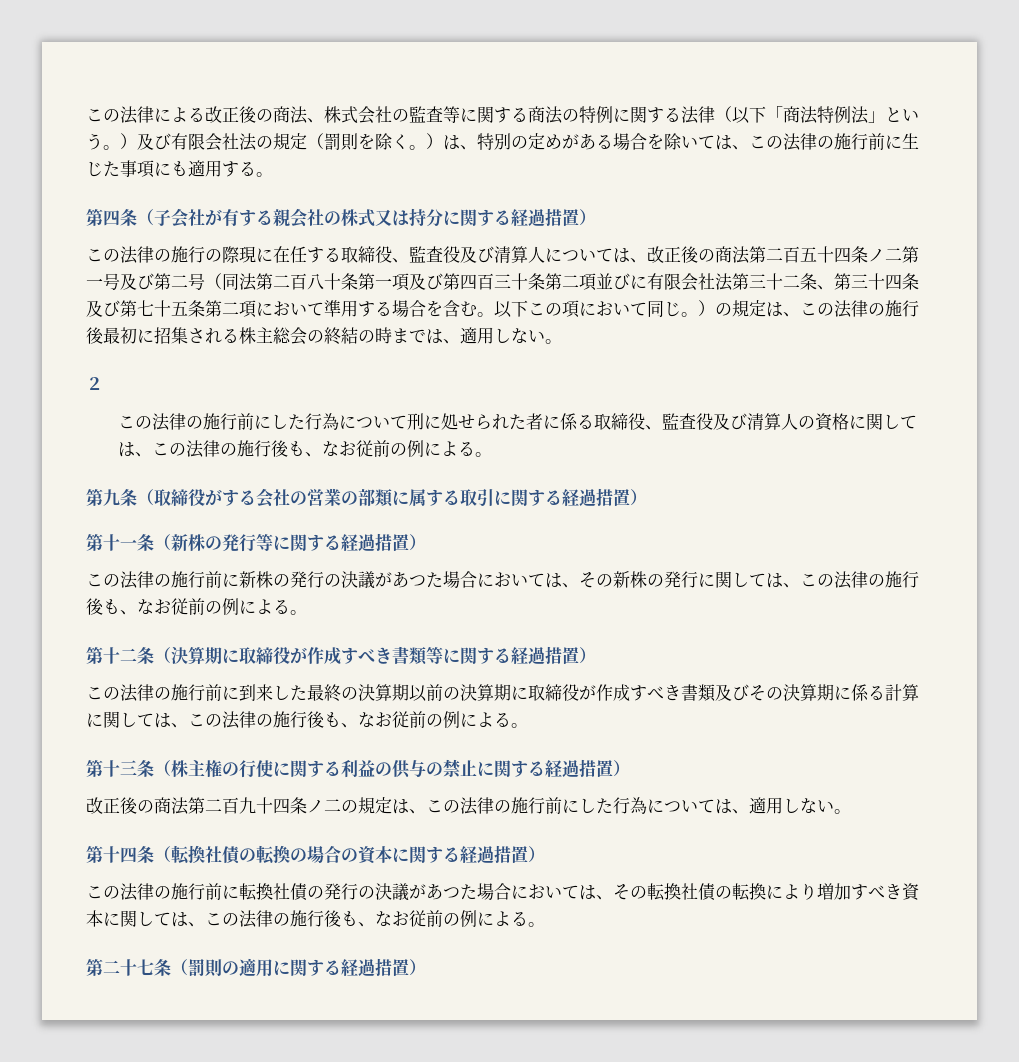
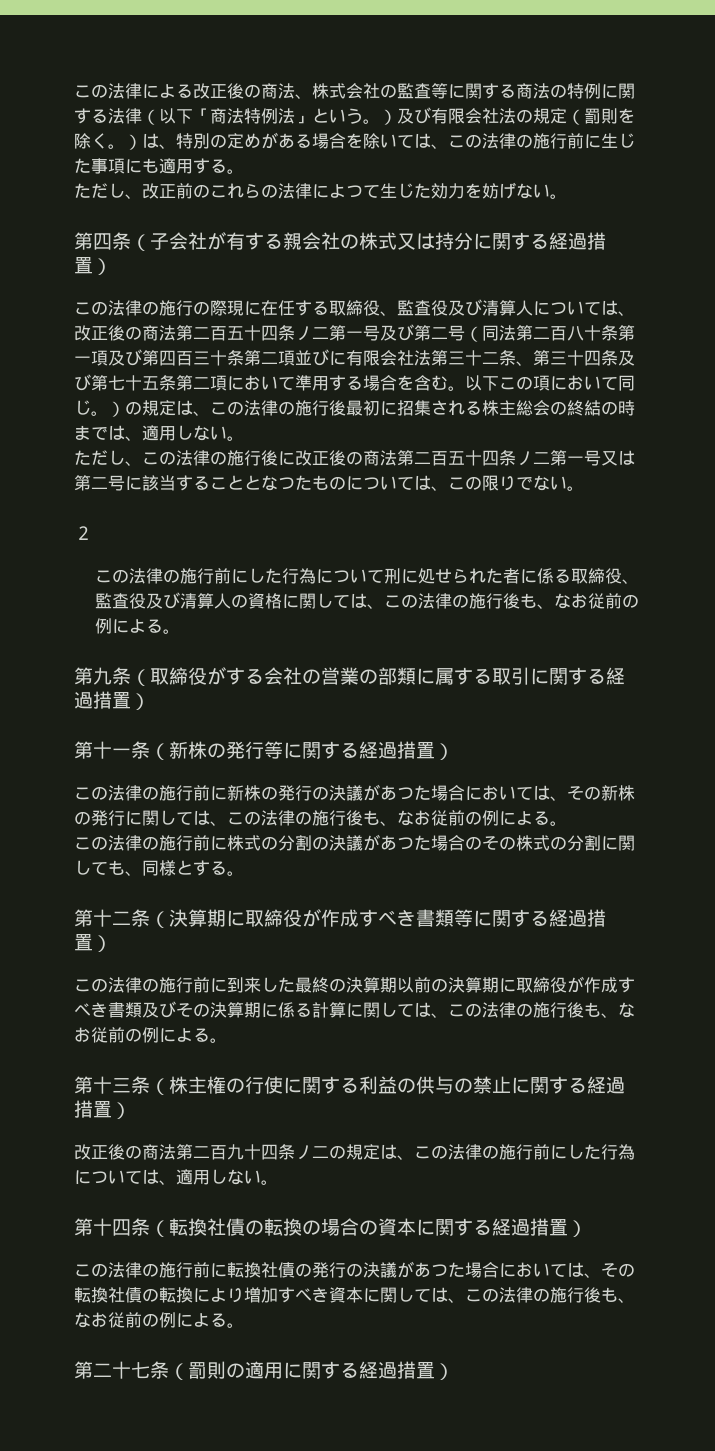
(273, 174) none -> [74,182,567,199] // ただし、改正前のこれらの法律によつて生じた効力を妨げない。
(562, 341) none -> [74,450,635,466] [74,475,584,491] // ただし、この法律の施行後に改正後の商法第二百五十四条ノ二第一号又は第二号に該当することとなつたものについては、この限りでない。
(307, 612) none -> [74,834,635,851] [74,860,244,876] // この法律の施行前に株式の分割の決議があつた場合のその株式の分割に関しても、同様とする。

